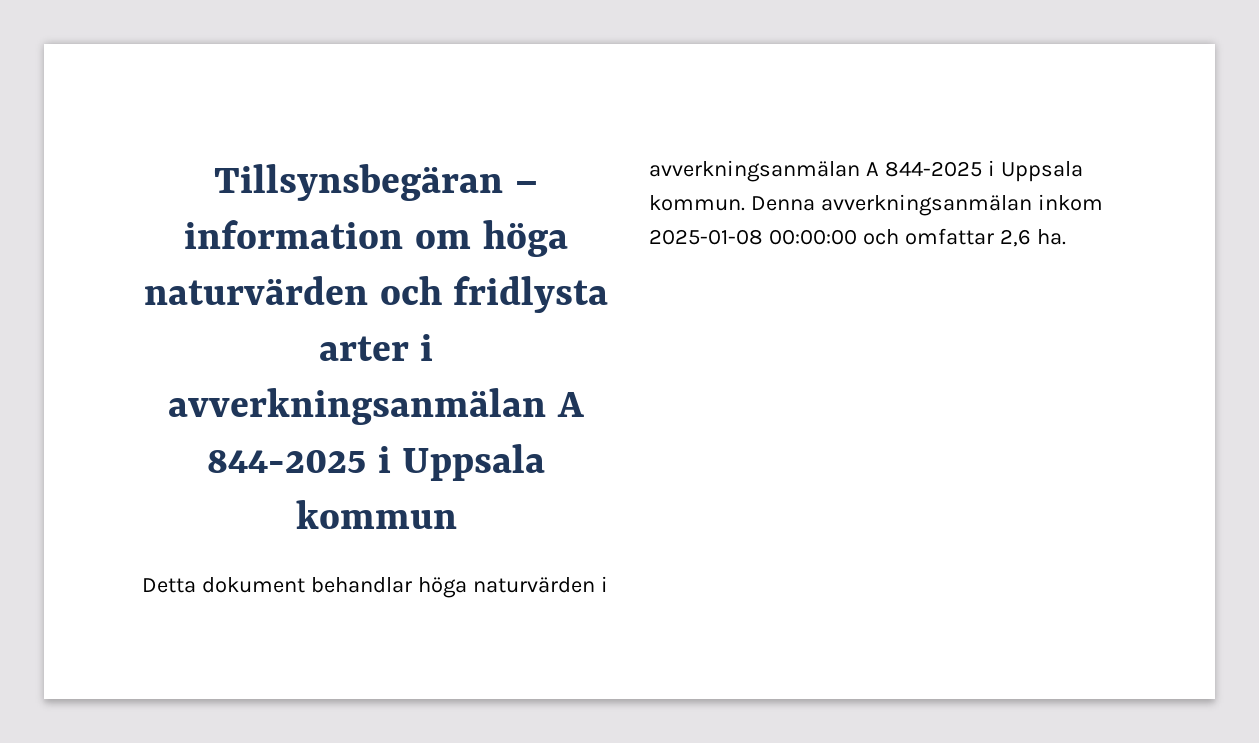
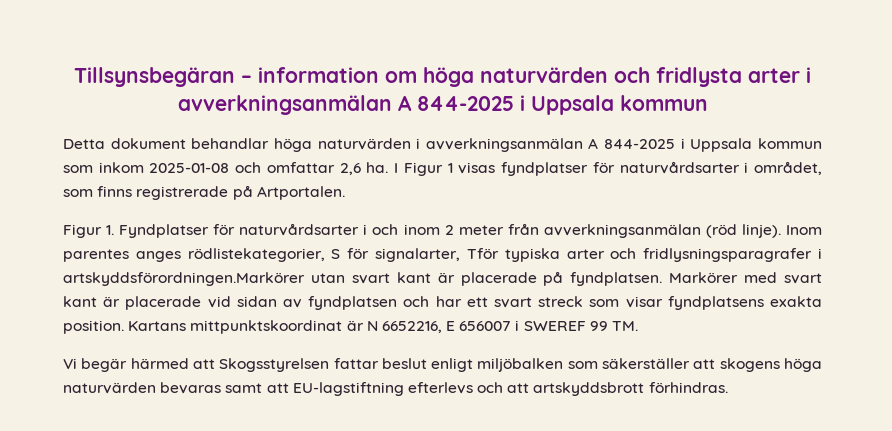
[649,194,1032,216] kommun. Denna avverkningsanmälan -> [757,138,822,149] [63,165,93,173] kommun som
[768,229,857,245] 00:00:00 -> (230, 168) none
(1066, 237) none -> [394,161,823,176] [63,185,345,200] [63,223,822,238] [63,248,823,262] [63,271,822,286] [63,296,822,310] [63,320,639,334] [63,358,822,372] [63,382,728,396] I Figur 1 visas fyndplatser för naturvårdsarter i området, som finns registrerade på Artportalen. // Figur 1. Fyndplatser för naturvårdsarter i och inom 2 meter från avverkningsanmälan (röd linje). Inom parentes anges rödlistekategorier, S för signalarter, Tför typiska arter och fridlysningsparagrafer i artskyddsförordningen.Markörer utan svart kant är placerade på fyndplatsen. Markörer med svart kant är placerade vid sidan av fyndplatsen och har ett svart streck som visar fyndplatsens exakta position. Kartans mittpunktskoordinat är N 6652216, E 656007 i SWEREF 99 TM. // Vi begär härmed att Skogsstyrelsen fattar beslut enligt miljöbalken som säkerställer att skogens höga naturvärden bevaras samt att EU-lagstiftning efterlevs och att artskyddsbrott förhindras.

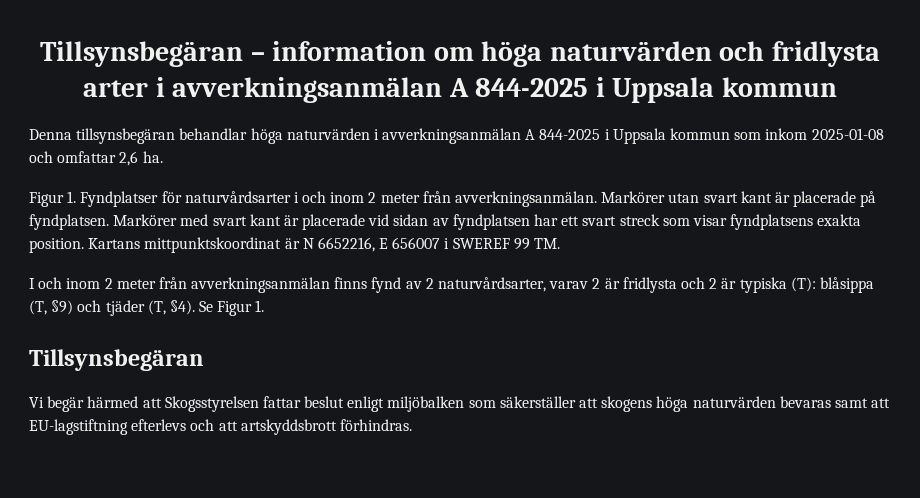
[63,138,186,149] Detta dokument -> [29,128,176,144] Denna tillsynsbegäran
[394,161,823,176] [63,185,345,200] I Figur 1 visas fyndplatser för naturvårdsarter i området, som finns registrerade på Artportalen. -> (163, 157) none
[543,224,822,238] [63,248,823,262] [63,272,305,286] avverkningsanmälan (röd linje). Inom parentes anges rödlistekategorier, S för signalarter, Tför typiska arter och fridlysningsparagrafer i artskyddsförordningen.Markörer -> [455,191,666,207] avverkningsanmälan. Markörer
[403,296,430,307] och -> (530, 222) none
(639, 326) none -> [29,277,874,293] [29,300,265,316] [29,349,204,371] // I och inom 2 meter från avverkningsanmälan finns fynd av 2 naturvårdsarter, varav 2 är fridlysta och 2 är typiska (T): blåsippa (T, §9) och tjäder (T, §4). Se Figur 1. // Tillsynsbegäran

